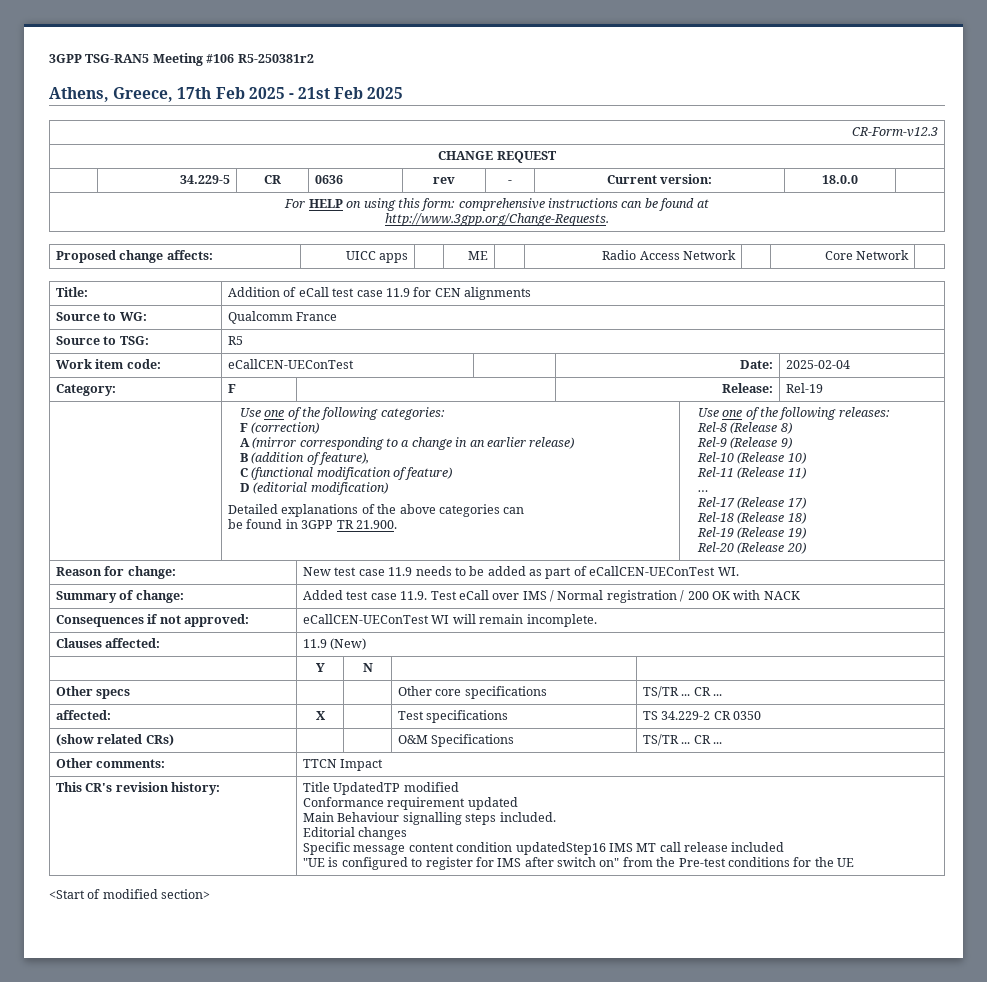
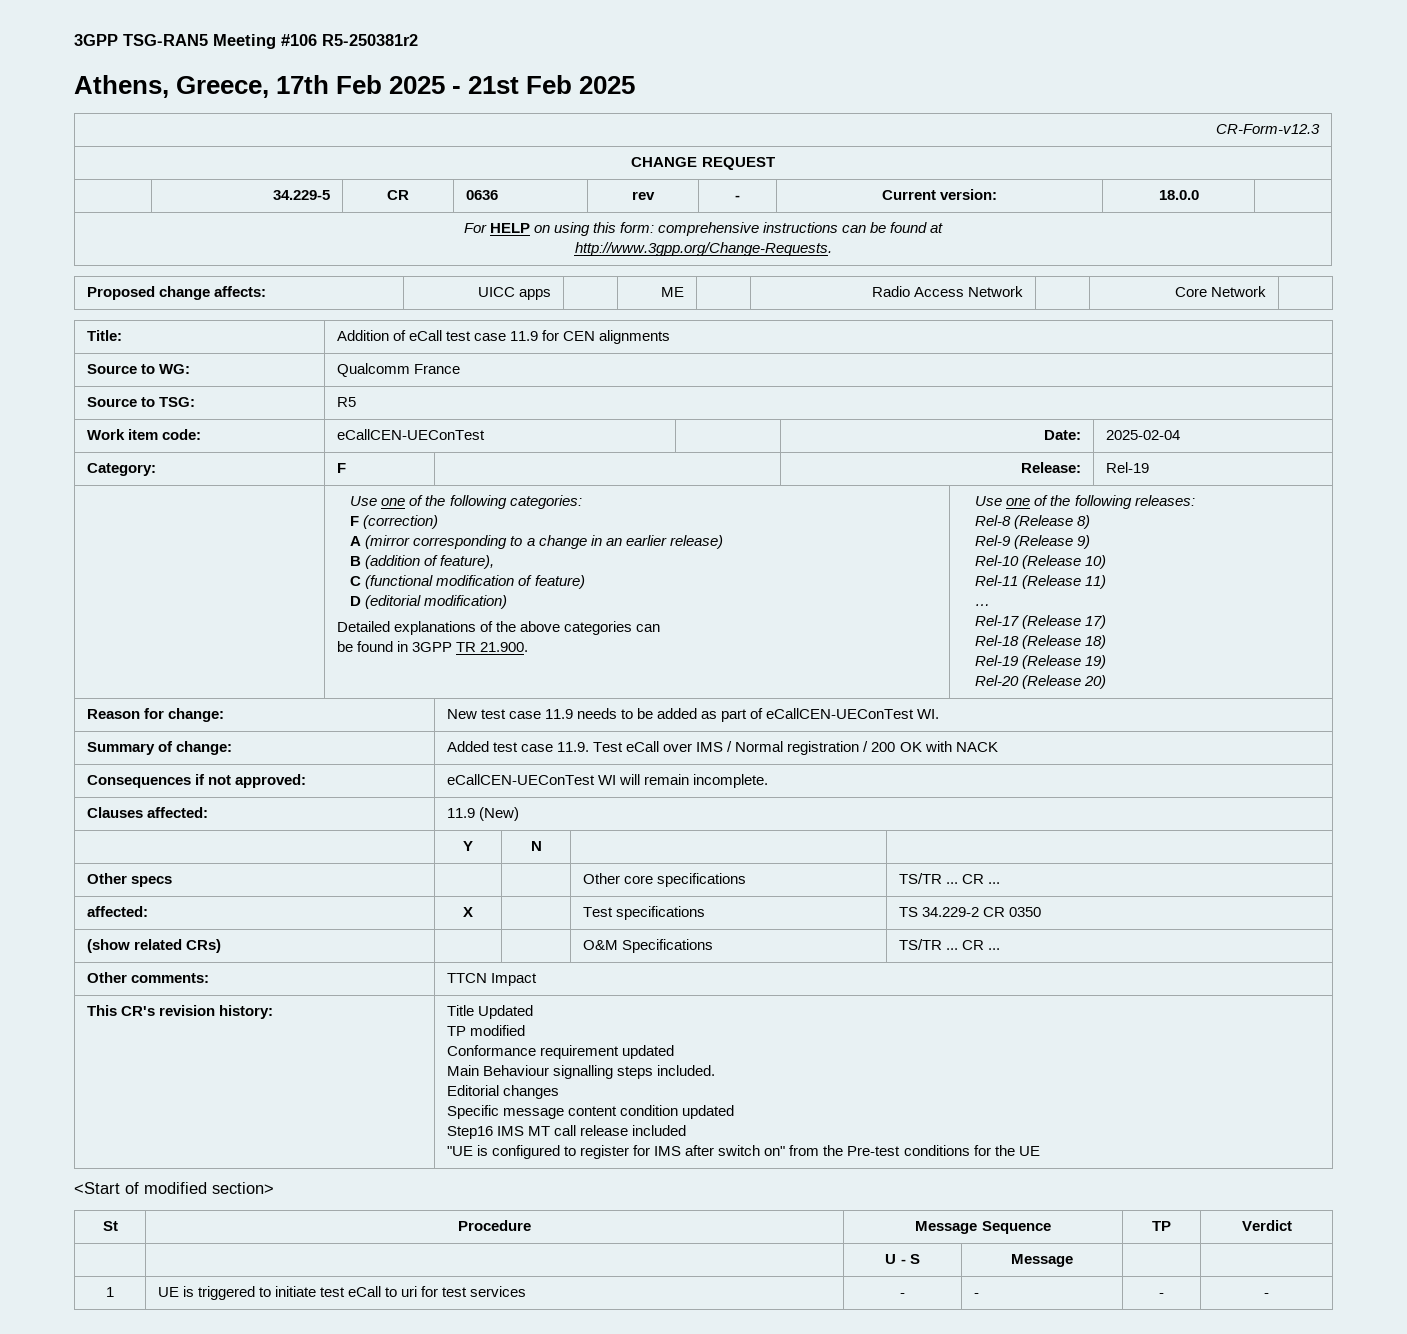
[333,782,401,795] UpdatedTP -> [477,1005,533,1019] [446,1026,466,1036] Updated // TP
[515,842,606,855] updatedStep16 -> [682,1105,735,1119] [446,1126,493,1139] updated // Step16
(211, 894) none -> [102,1221,118,1231] [458,1220,531,1231] [915,1221,1051,1234] [1152,1221,1171,1231] [1241,1220,1292,1231] [885,1254,920,1264] [1011,1254,1073,1267] [106,1287,114,1297] [157,1286,527,1300] [900,1293,905,1297] [973,1293,979,1297] [1159,1293,1164,1297] [1264,1293,1269,1297] // St | Procedure | Message Sequence | TP | Verdict // | | U - S | Message | | // 1 | UE is triggered to initiate test eCall to uri for test services | - | - | - | -

